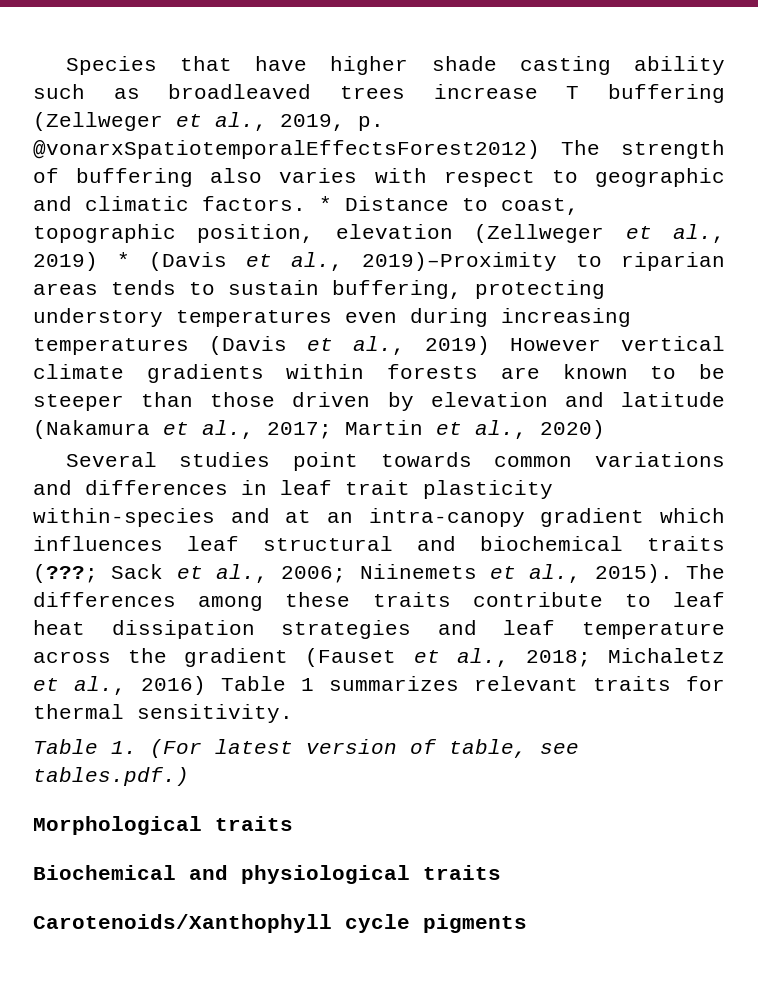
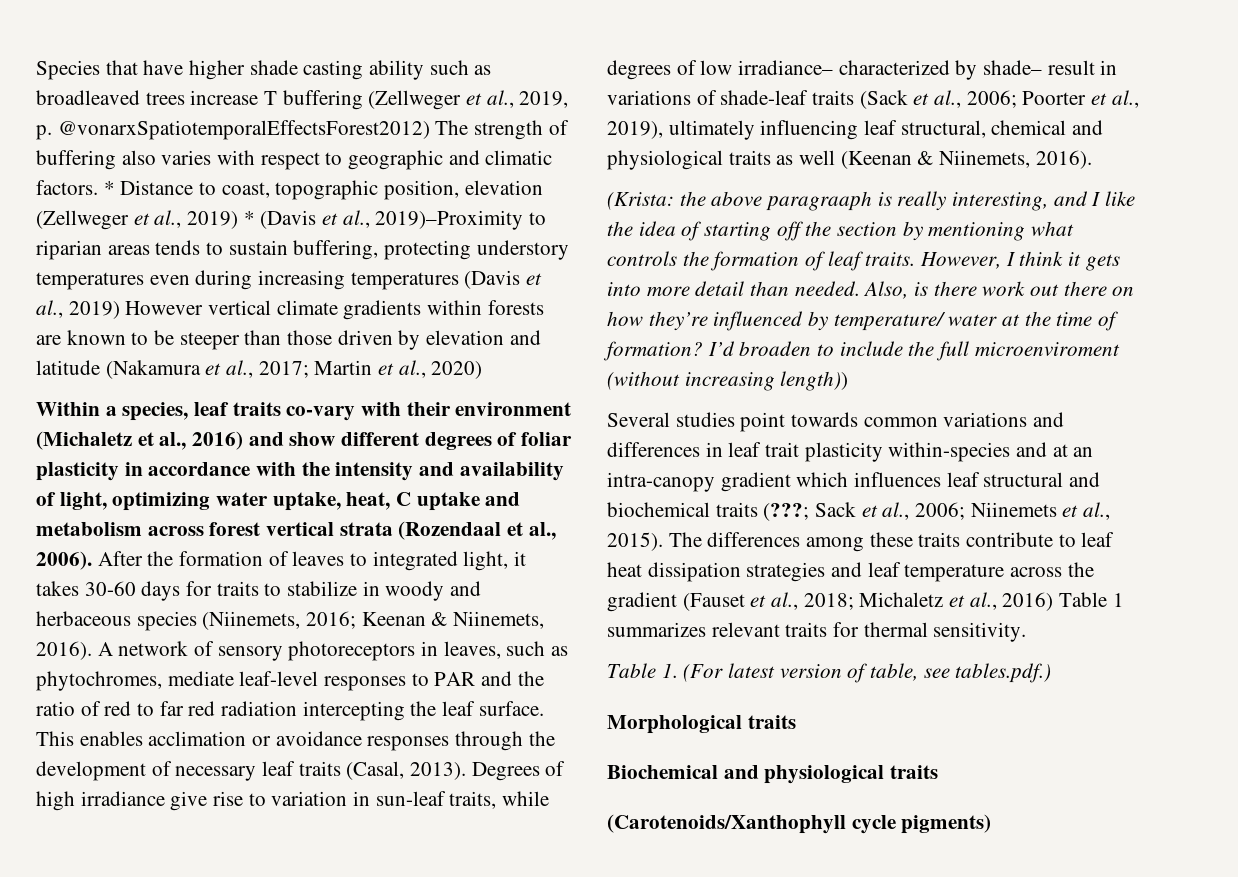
(605, 429) none -> [36,402,572,421] [36,431,573,450] [36,462,564,481] [36,492,521,511] [36,521,556,540] [36,551,527,571] [36,581,482,601] [36,611,545,631] [36,641,569,661] [36,671,544,691] [36,701,544,721] [36,731,555,751] [36,761,566,781] [36,791,550,811] [607,60,1118,80] [607,90,1139,109] [607,120,1104,140] [607,150,1092,170] [607,191,1136,211] [607,221,1075,241] [607,251,1120,271] [607,281,1135,299] [607,311,1119,331] [603,341,1120,361] [607,371,849,391] // Within a species, leaf traits co-vary with their environment (Michaletz et al., 2016) and show different degrees of foliar plasticity in accordance with the intensity and availability of light, optimizing water uptake, heat, C uptake and metabolism across forest vertical strata (Rozendaal et al., 2006). After the formation of leaves to integrated light, it takes 30-60 days for traits to stabilize in woody and herbaceous species (Niinemets, 2016; Keenan & Niinemets, 2016). A network of sensory photoreceptors in leaves, such as phytochromes, mediate leaf-level responses to PAR and the ratio of red to far red radiation intercepting the leaf surface. This enables acclimation or avoidance responses through the development of necessary leaf traits (Casal, 2013). Degrees of high irradiance give rise to variation in sun-leaf traits, while degrees of low irradiance– characterized by shade– result in variations of shade-leaf traits (Sack et al., 2006; Poorter et al., 2019), ultimately influencing leaf structural, chemical and physiological traits as well (Keenan & Niinemets, 2016). // (Krista: the above paragraaph is really interesting, and I like the idea of starting off the section by mentioning what controls the formation of leaf traits. However, I think it gets into more detail than needed. Also, is there work out there on how they’re influenced by temperature/ water at the time of formation? I’d broaden to include the full microenviroment (without increasing length))
[33,914,527,933] Carotenoids/Xanthophyll cycle pigments -> [607,814,992,834] (Carotenoids/Xanthophyll cycle pigments)

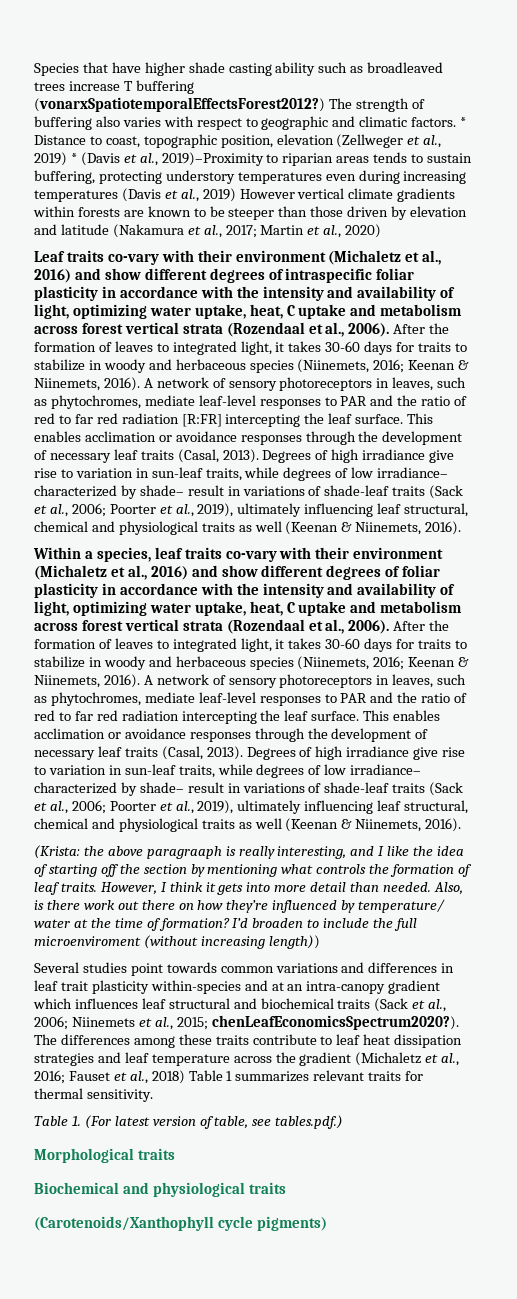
[368,90,569,110] [36,120,430,140] (Zellweger et al., 2019, p. @vonarxSpatiotemporalEffectsForest2012) -> [34,97,325,112] (vonarxSpatiotemporalEffectsForest2012?)
(483, 370) none -> [34,250,442,265] [34,268,415,283] [34,286,456,301] [34,304,463,319] [34,322,450,337] [34,341,467,355] [34,359,470,373] [34,377,467,391] [34,395,468,409] [34,413,434,427] [34,431,463,445] [34,449,455,463] [34,467,449,481] [34,485,464,499] [34,503,469,517] [34,521,462,535] // Leaf traits co-vary with their environment (Michaletz et al., 2016) and show different degrees of intraspecific foliar plasticity in accordance with the intensity and availability of light, optimizing water uptake, heat, C uptake and metabolism across forest vertical strata (Rozendaal et al., 2006). After the formation of leaves to integrated light, it takes 30-60 days for traits to stabilize in woody and herbaceous species (Niinemets, 2016; Keenan & Niinemets, 2016). A network of sensory photoreceptors in leaves, such as phytochromes, mediate leaf-level responses to PAR and the ratio of red to far red radiation [R:FR] intercepting the leaf surface. This enables acclimation or avoidance responses through the development of necessary leaf traits (Casal, 2013). Degrees of high irradiance give rise to variation in sun-leaf traits, while degrees of low irradiance– characterized by shade– result in variations of shade-leaf traits (Sack et al., 2006; Poorter et al., 2019), ultimately influencing leaf structural, chemical and physiological traits as well (Keenan & Niinemets, 2016).
[763,502,857,521] (???; Sack -> [374,998,409,1012] (Sack
[607,532,663,551] 2015). -> [176,1015,459,1030] 2015; chenLeafEconomicsSpectrum2020?).
[682,592,1054,611] (Fauset et al., 2018; Michaletz et al., 2016) -> [355,1052,460,1066] [34,1070,185,1084] (Michaletz et al., 2016; Fauset et al., 2018)

